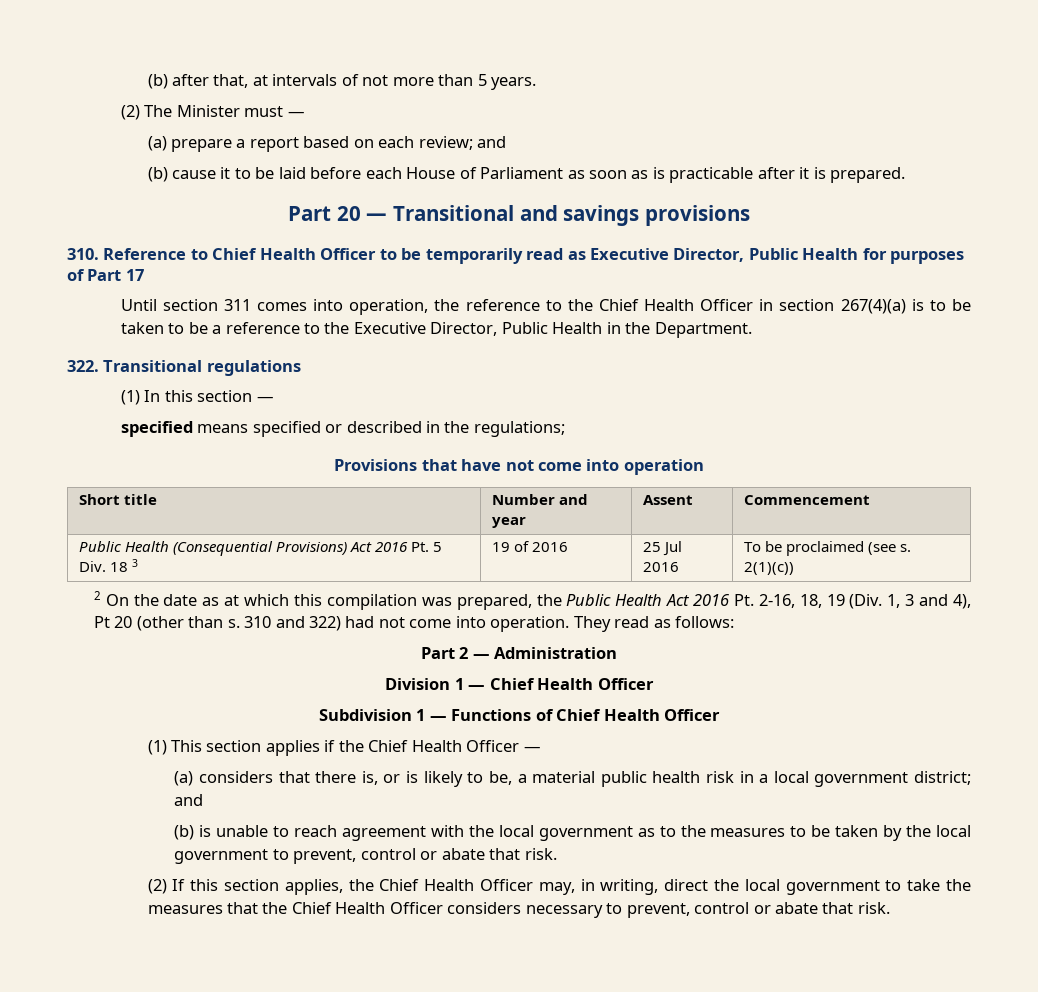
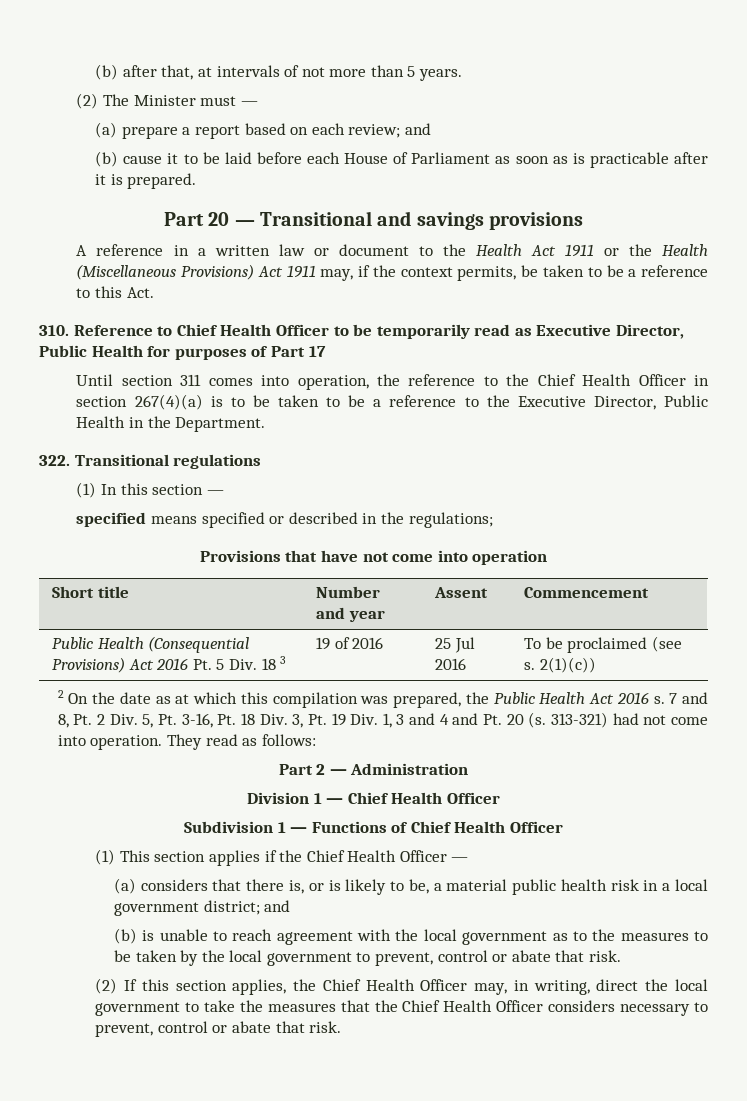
(750, 215) none -> [76,244,708,257] [76,264,709,281] [76,286,154,298] // A reference in a written law or document to the Health Act 1911 or the Health (Miscellaneous Provisions) Act 1911 may, if the context permits, be taken to be a reference to this Act.
[733,594,972,609] [93,616,342,631] Pt. 2-16, 18, 19 (Div. 1, 3 and 4), Pt 20 (other than s. 310 and 322) -> [653,692,708,704] [57,712,609,728] s. 7 and 8, Pt. 2 Div. 5, Pt. 3-16, Pt. 18 Div. 3, Pt. 19 Div. 1, 3 and 4 and Pt. 20 (s. 313-321)

